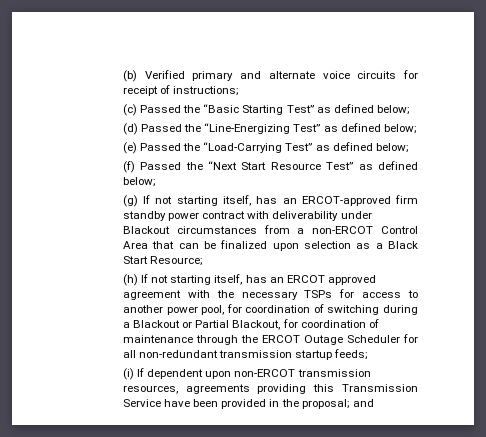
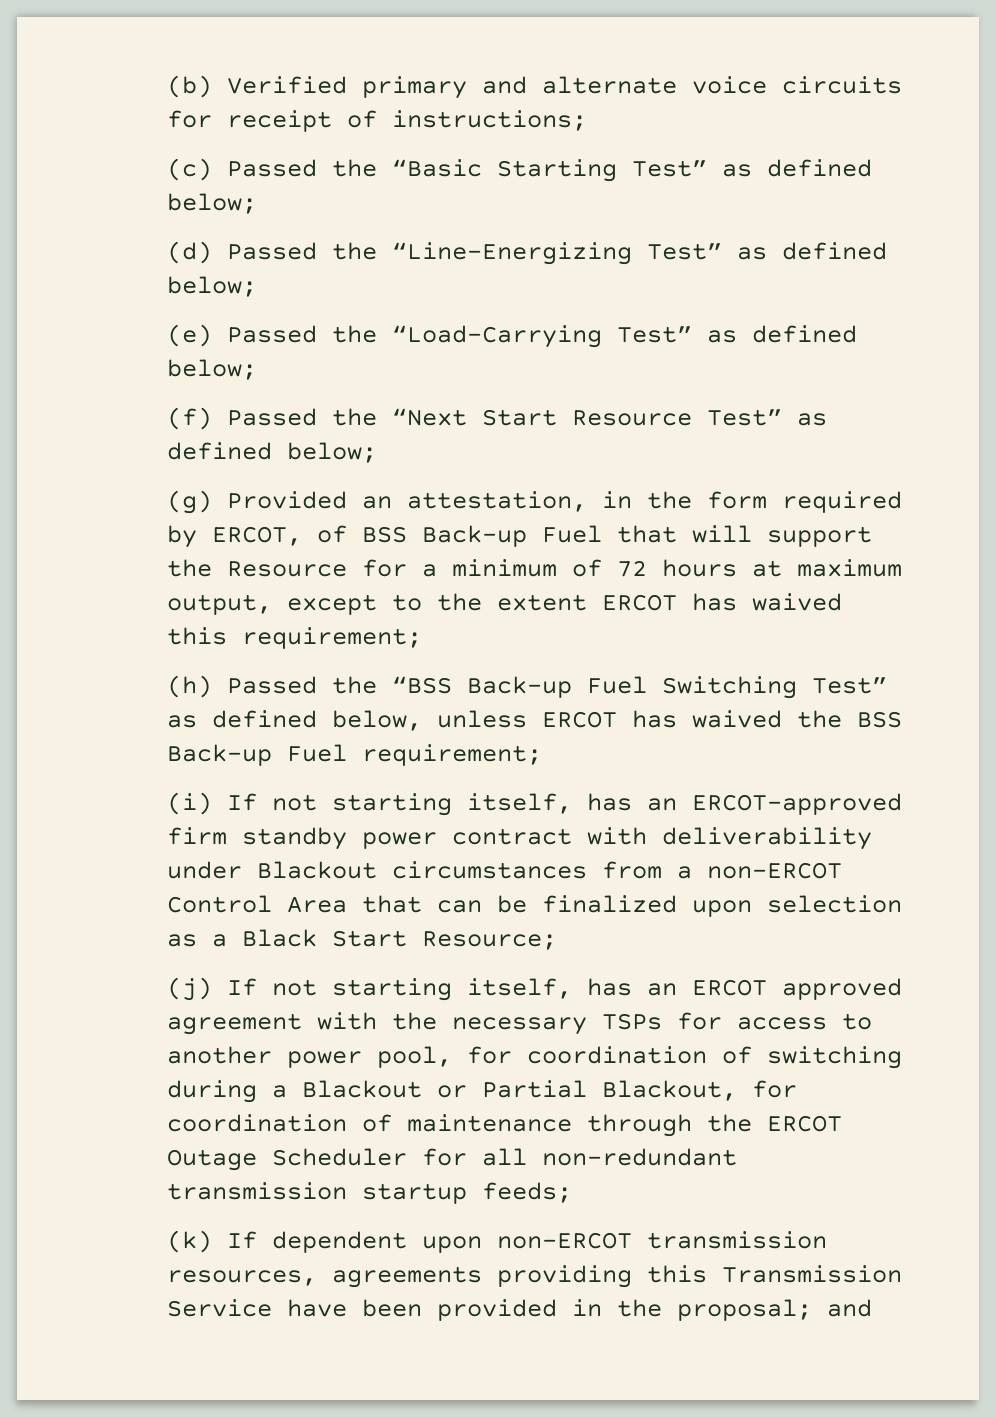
(138, 201) none -> [226,491,902,513] [166,525,872,548] [166,559,902,577] [166,593,842,615] [166,627,422,649] [166,675,887,699] [166,710,902,731] [166,744,542,766] [166,792,212,815] Provided an attestation, in the form required by ERCOT, of BSS Back-up Fuel that will support the Resource for a minimum of 72 hours at maximum output, except to the extent ERCOT has waived this requirement; // (h) Passed the “BSS Back-up Fuel Switching Test” as defined below, unless ERCOT has waived the BSS Back-up Fuel requirement; // (i)
[122,274,138,286] (h) -> [166,977,212,1001] (j)
[122,368,134,380] (i) -> [166,1230,212,1253] (k)

